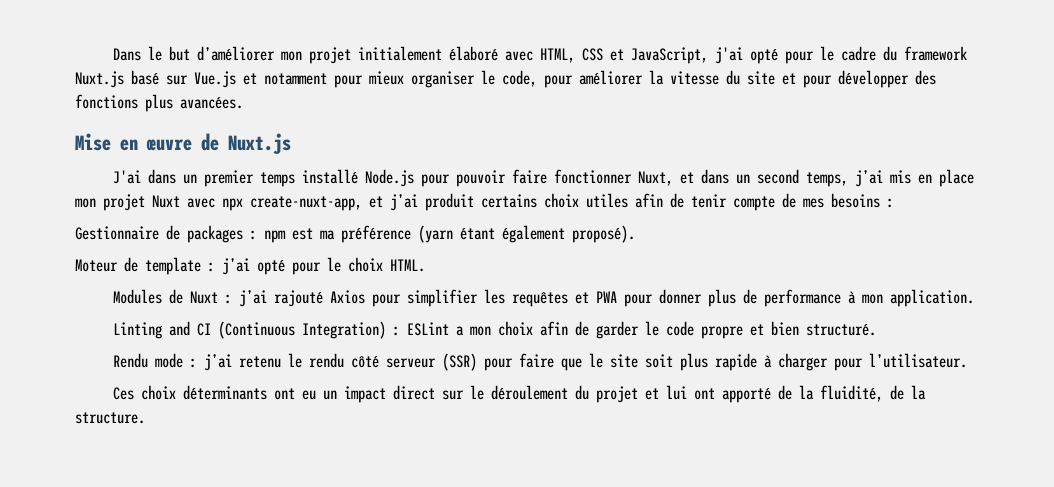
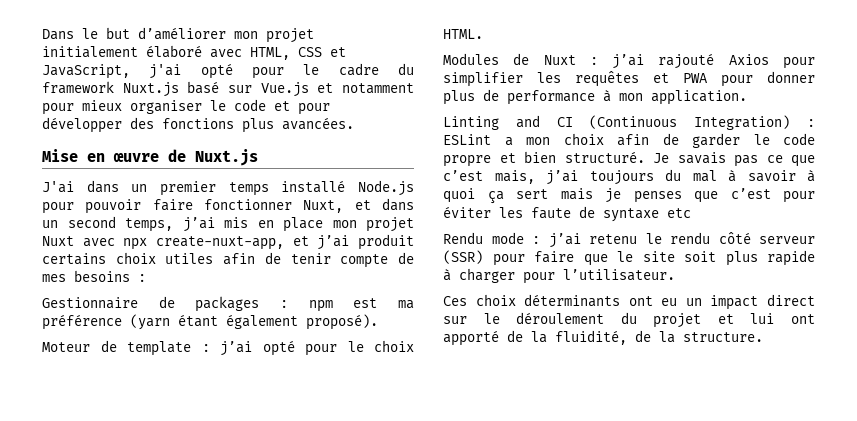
[502,70,775,88] code, pour améliorer la vitesse du site -> [234,99,266,111] code
(877, 330) none -> [653,152,815,167] [443,169,815,185] [443,188,815,204] [443,206,691,222] Je savais pas ce que c’est mais, j’ai toujours du mal à savoir à quoi ça sert mais je penses que c’est pour éviter les faute de syntaxe etc

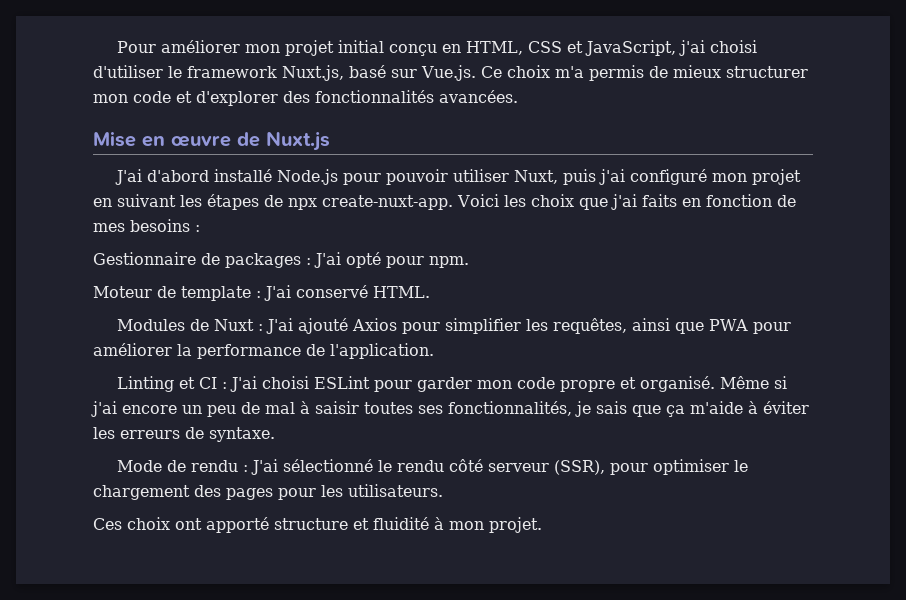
[42,27,314,43] [42,45,242,58] Dans le but d’améliorer mon projet initialement élaboré avec -> [116,40,461,56] Pour améliorer mon projet initial conçu en
[200,63,414,79] [42,81,414,97] [42,99,330,115] [42,117,274,133] opté pour le cadre du framework Nuxt.js basé sur Vue.js et notamment pour mieux organiser le code et pour développer des fonctions plus -> [709,40,757,53] [93,65,808,81] [93,90,434,106] choisi d'utiliser le framework Nuxt.js, basé sur Vue.js. Ce choix m'a permis de mieux structurer mon code et d'explorer des fonctionnalités
[86,180,414,196] [42,198,414,214] [42,216,414,232] [42,234,414,250] [42,252,389,268] dans un premier temps installé Node.js pour pouvoir faire fonctionner Nuxt, et dans un second temps, j’ai mis en place mon projet Nuxt avec npx create-nuxt-app, et j’ai produit certains choix utiles afin de tenir compte -> [146,169,801,185] [93,194,772,210] d'abord installé Node.js pour pouvoir utiliser Nuxt, puis j'ai configuré mon projet en suivant les étapes de npx create-nuxt-app. Voici les choix que j'ai faits en fonction
[308,298,414,312] [42,314,378,330] npm est ma préférence (yarn étant également proposé). -> [314,252,469,268] J'ai opté pour npm.
[220,340,414,356] j’ai opté pour le choix -> [264,285,368,301] J'ai conservé
[612,53,715,69] j’ai rajouté -> [265,318,348,334] J'ai ajouté
[575,71,815,87] [443,89,747,105] [443,115,815,130] [443,133,815,148] [443,151,815,167] [443,169,815,185] [443,188,815,204] [443,206,691,222] [443,232,815,248] [443,250,815,266] [443,268,675,284] [443,294,815,310] [443,312,815,328] [443,330,763,346] requêtes et PWA pour donner plus de performance à mon application. // Linting and CI (Continuous Integration) : ESLint a mon choix afin de garder le code propre et bien structuré. Je savais pas ce que c’est mais, j’ai toujours du mal à savoir à quoi ça sert mais je penses que c’est pour éviter les faute de syntaxe etc // Rendu mode : j’ai retenu le rendu côté serveur (SSR) pour faire que le site soit plus rapide à charger pour l’utilisateur. // Ces choix déterminants ont eu un impact direct sur le déroulement du projet et lui ont apporté de la fluidité, de la structure. -> [552,318,791,334] [93,343,434,359] [116,376,787,392] [91,401,809,417] [93,427,275,442] [116,459,748,475] [93,484,443,500] [93,517,542,533] requêtes, ainsi que PWA pour améliorer la performance de l'application. // Linting et CI : J'ai choisi ESLint pour garder mon code propre et organisé. Même si j'ai encore un peu de mal à saisir toutes ses fonctionnalités, je sais que ça m'aide à éviter les erreurs de syntaxe. // Mode de rendu : J'ai sélectionné le rendu côté serveur (SSR), pour optimiser le chargement des pages pour les utilisateurs. // Ces choix ont apporté structure et fluidité à mon projet.

